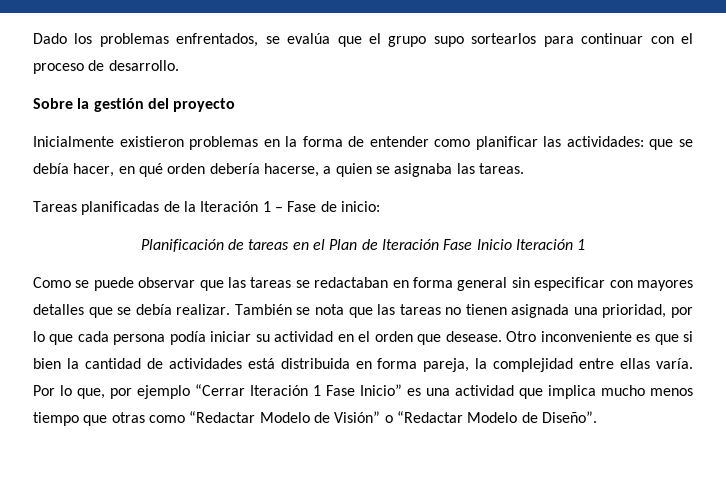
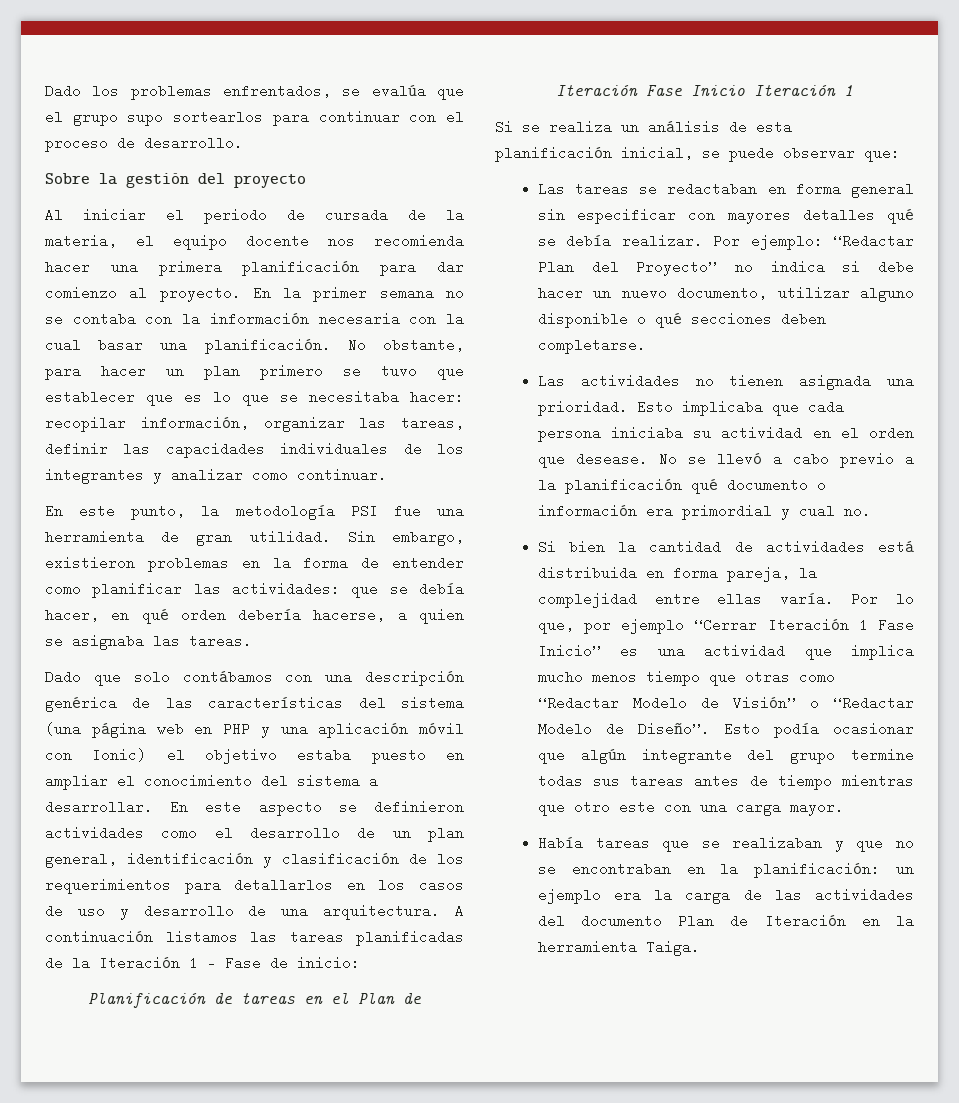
[33,136,114,147] Inicialmente -> [45,208,464,224] [45,234,464,250] [45,260,464,276] [45,286,464,302] [45,312,465,326] [45,338,464,354] [45,364,464,380] [45,390,464,406] [45,416,464,432] [45,442,464,458] [45,468,387,484] [45,504,465,520] [45,530,464,546] Al iniciar el periodo de cursada de la materia, el equipo docente nos recomienda hacer una primera planificación para dar comienzo al proyecto. En la primer semana no se contaba con la información necesaria con la cual basar una planificación. No obstante, para hacer un plan primero se tuvo que establecer que es lo que se necesitaba hacer: recopilar información, organizar las tareas, definir las capacidades individuales de los integrantes y analizar como continuar. // En este punto, la metodología PSI fue una herramienta de gran utilidad. Sin embargo,
[33,201,77,212] Tareas -> [45,670,464,686] [45,696,464,712] [45,722,464,738] [45,748,464,764] [45,774,378,790] [45,800,464,816] [45,826,464,842] [45,852,464,868] [45,878,465,894] [45,904,464,920] [45,930,344,944] Dado que solo contábamos con una descripción genérica de las características del sistema (una página web en PHP y una aplicación móvil con Ionic) el objetivo estaba puesto en ampliar el conocimiento del sistema a desarrollar. En este aspecto se definieron actividades como el desarrollo de un plan general, identificación y clasificación de los requerimientos para detallarlos en los casos de uso y desarrollo de una arquitectura. A continuación listamos las tareas
[33,277,71,288] Como -> [495,120,792,134] [495,146,693,162] Si se realiza un análisis de esta planificación inicial,
[199,277,247,291] que las -> [864,146,900,162] [537,182,565,196] que: // Las
[88,307,113,318] que -> [887,209,914,224] qué
[234,304,441,318] También se nota que las tareas -> [713,234,914,250] [537,260,914,276] [537,286,914,302] [537,312,826,328] [537,338,646,354] [537,374,680,388] Por ejemplo: “Redactar Plan del Proyecto” no indica si debe hacer un nuevo documento, utilizar alguno disponible o qué secciones deben completarse. // Las actividades
[602,304,693,318] [33,331,45,342] prioridad, por lo -> [537,400,763,416] prioridad. Esto implicaba
[169,331,252,345] podía iniciar -> [611,426,684,440] iniciaba
[506,331,693,345] Otro inconveniente es que si -> [658,452,914,468] [537,478,826,494] [537,504,871,520] [537,540,556,554] No se llevó a cabo previo a la planificación qué documento o información era primordial y cual no. // Si
(597, 417) none -> [723,722,914,738] [537,748,914,764] [537,774,914,790] [537,800,844,816] [537,836,914,852] [537,862,914,878] [537,888,914,904] [537,914,914,928] [537,940,700,956] Esto podía ocasionar que algún integrante del grupo termine todas sus tareas antes de tiempo mientras que otro este con una carga mayor. // Había tareas que se realizaban y que no se encontraban en la planificación: un ejemplo era la carga de las actividades del documento Plan de Iteración en la herramienta Taiga.

